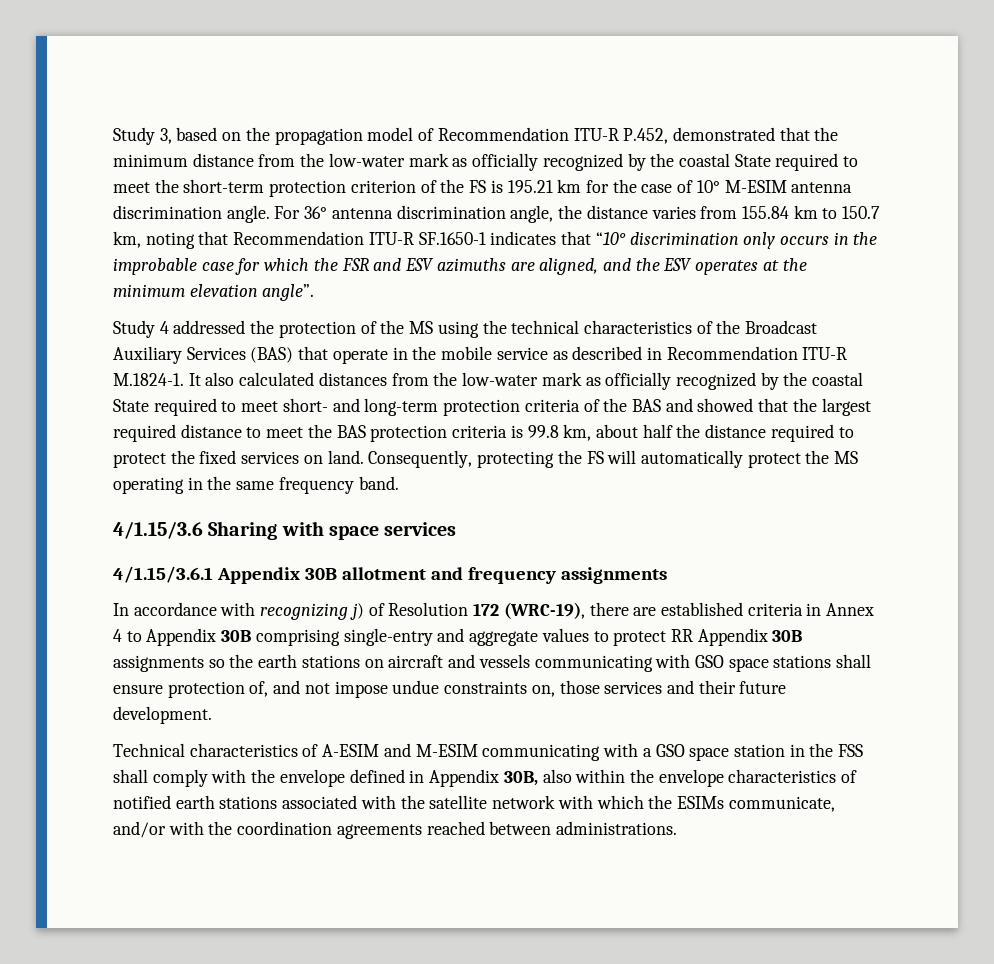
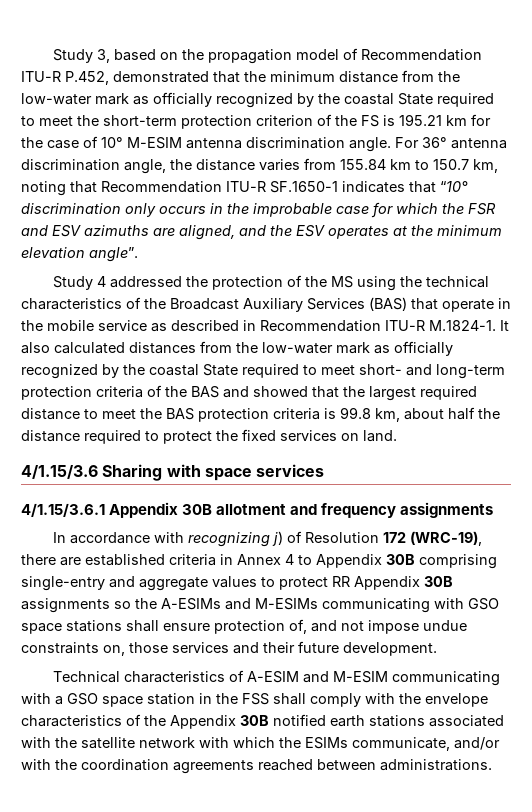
[368,450,859,468] [113,476,399,494] Consequently, protecting the FS will automatically protect the MS operating in the same frequency band. -> (397, 436) none
[258,654,530,668] earth stations on aircraft and vessels -> [161,598,318,610] A-ESIMs and M-ESIMs
[349,769,858,787] defined in Appendix 30B, also within the envelope characteristics of -> [21,714,269,729] characteristics of the Appendix 30B

